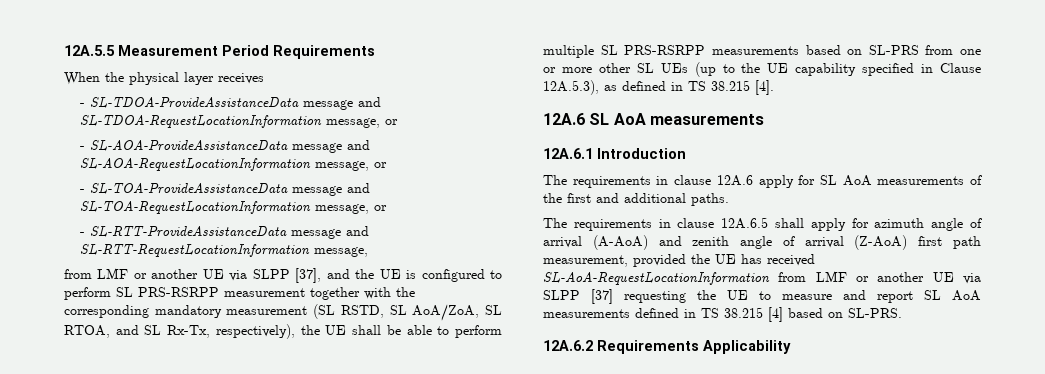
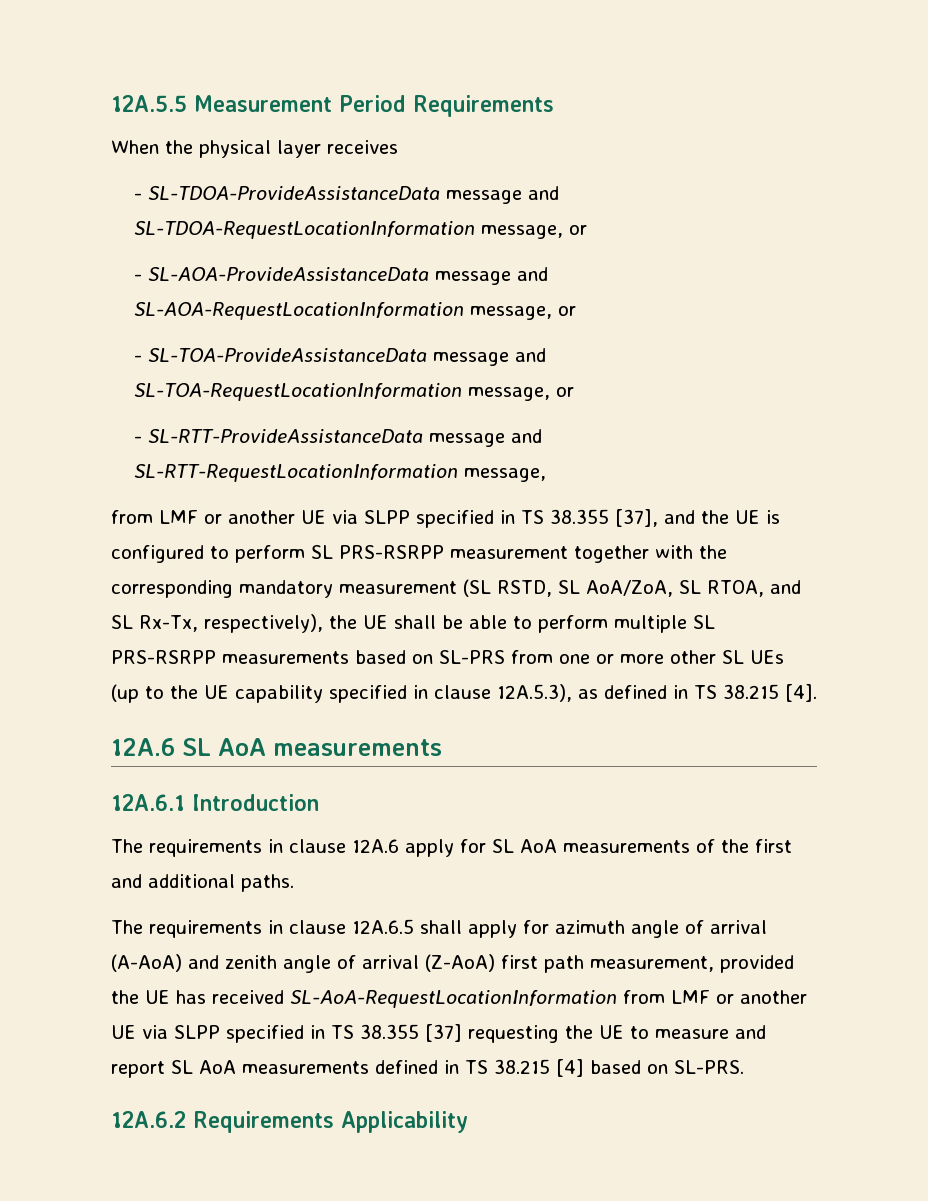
(290, 274) none -> [416,509,609,528] specified in TS 38.355
[940,63,981,73] Clause -> [434,685,491,699] clause
(580, 295) none -> [226,1024,419,1043] specified in TS 38.355

